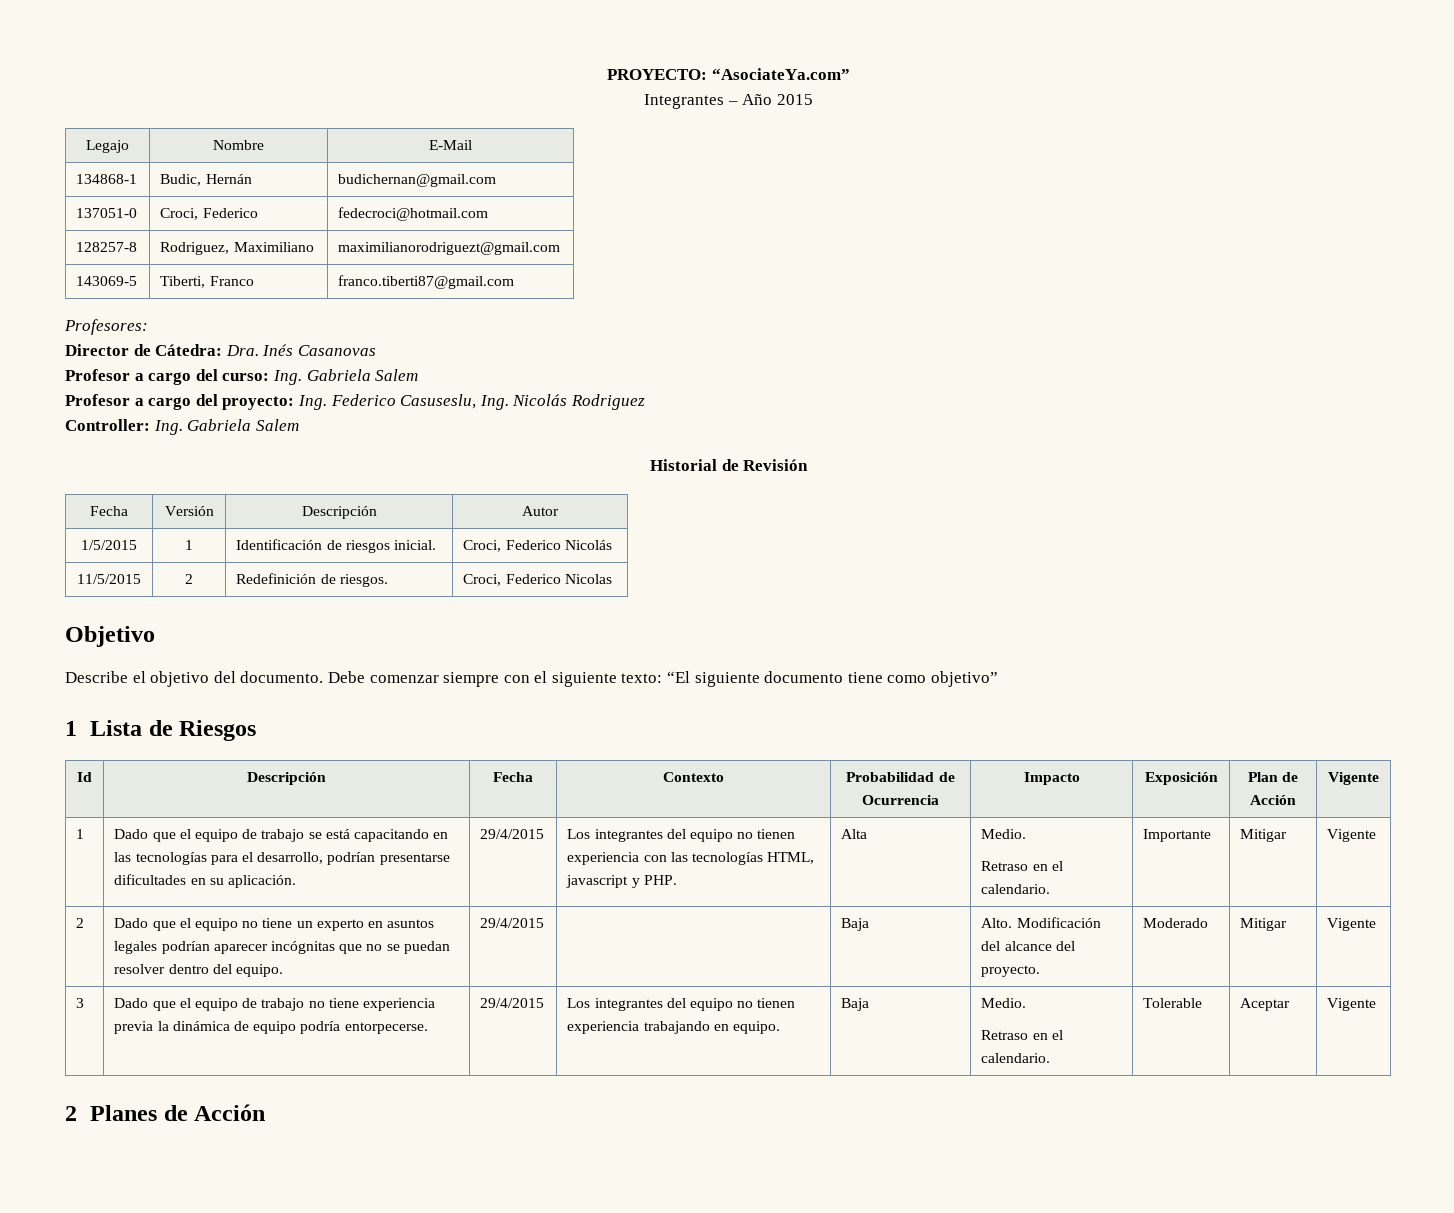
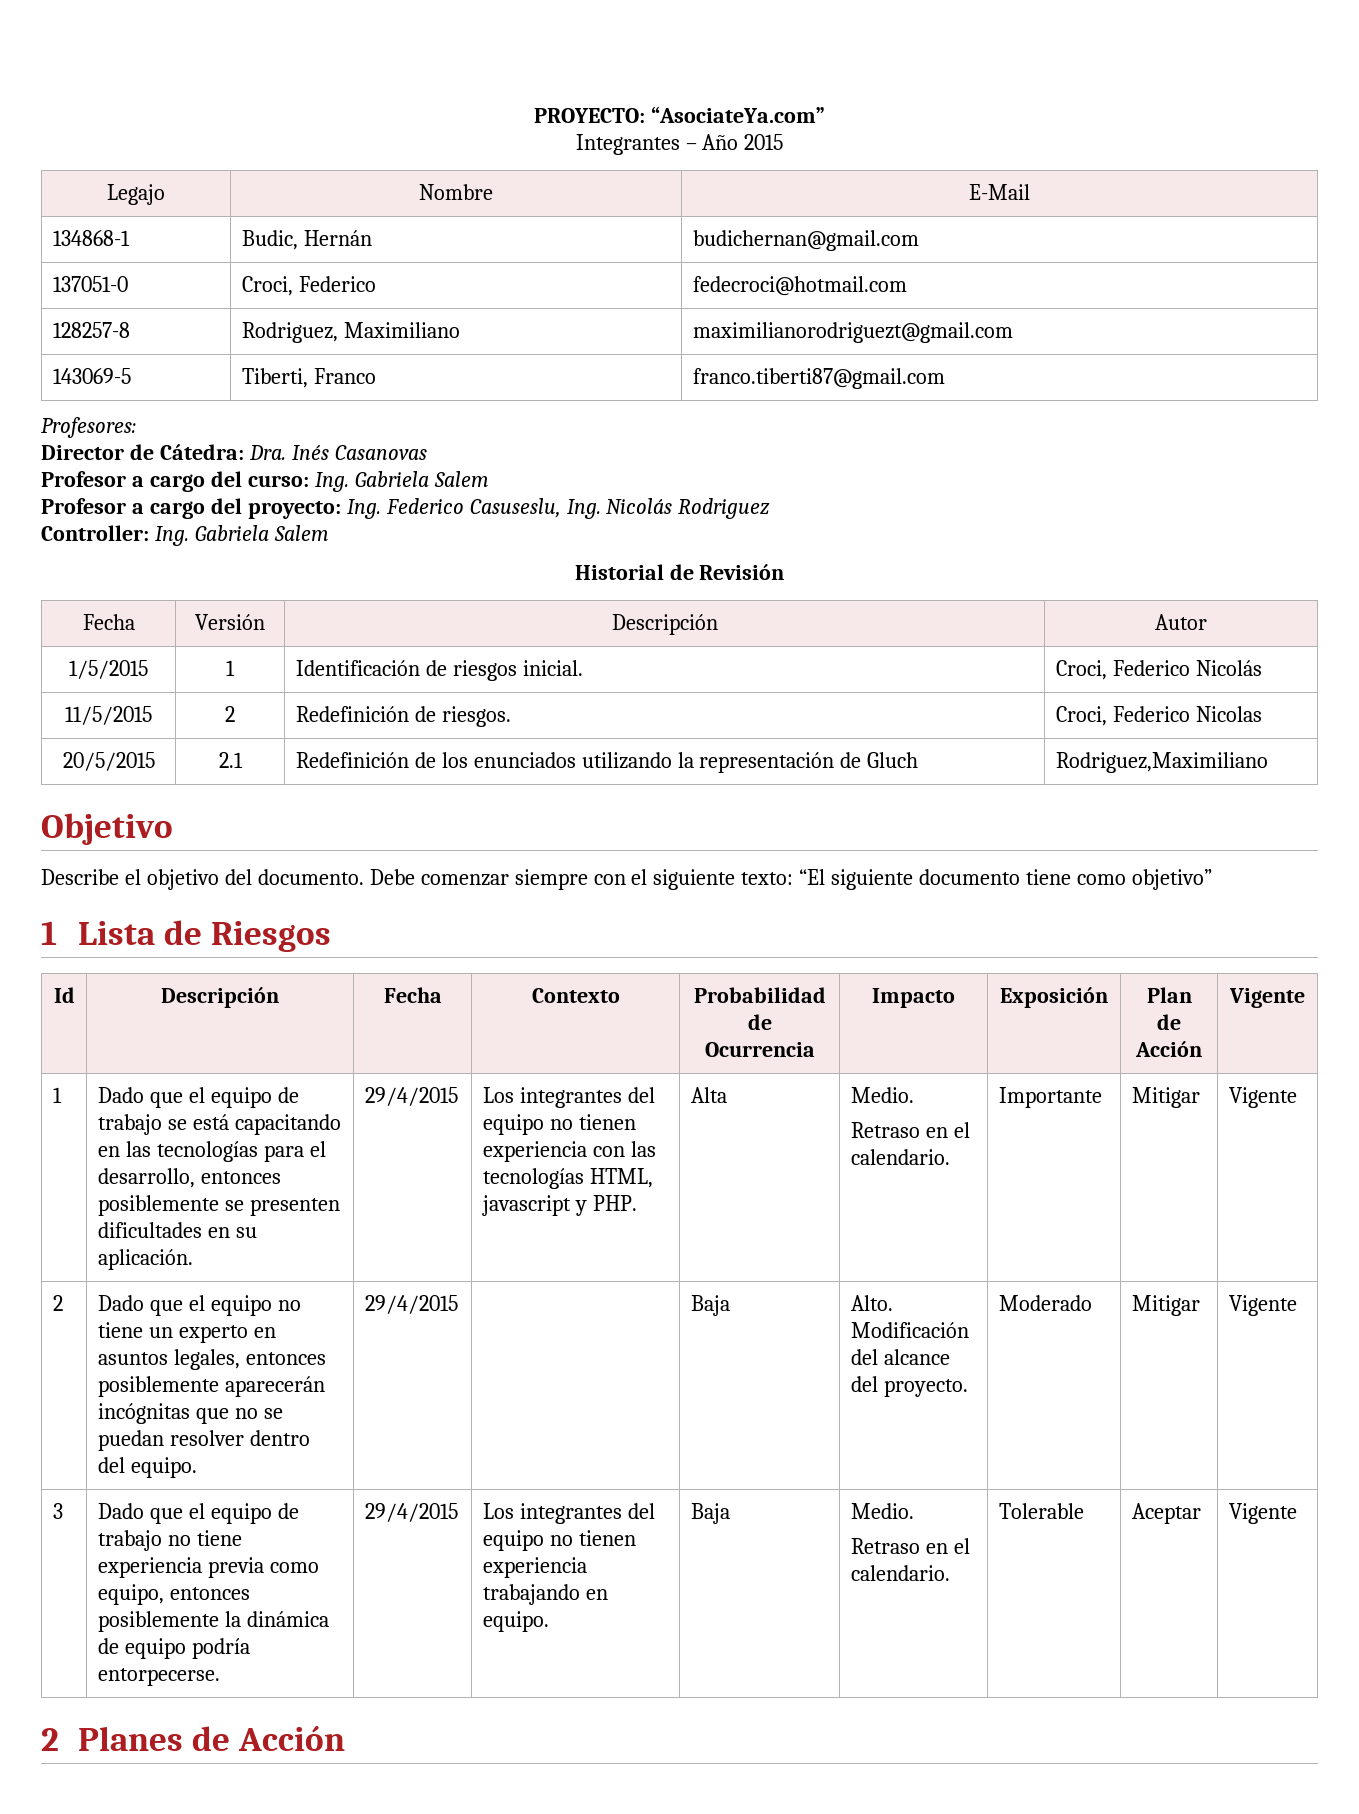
(612, 579) none -> [62,752,155,771] [218,752,243,768] [295,752,919,773] [1055,752,1268,773] // 20/5/2015 | 2.1 | Redefinición de los enunciados utilizando la representación de Gluch | Rodriguez,Maximiliano
[327,852,450,865] podrían presentarse -> [200,1171,281,1184] [97,1195,340,1216] entonces posiblemente se presenten
[114,941,268,954] legales podrían aparecer -> [173,1349,326,1370] [97,1376,325,1397] legales, entonces posiblemente aparecerán
(154, 1027) none -> [269,1562,319,1573] [97,1584,250,1605] [97,1611,219,1632] como equipo, entonces posiblemente

